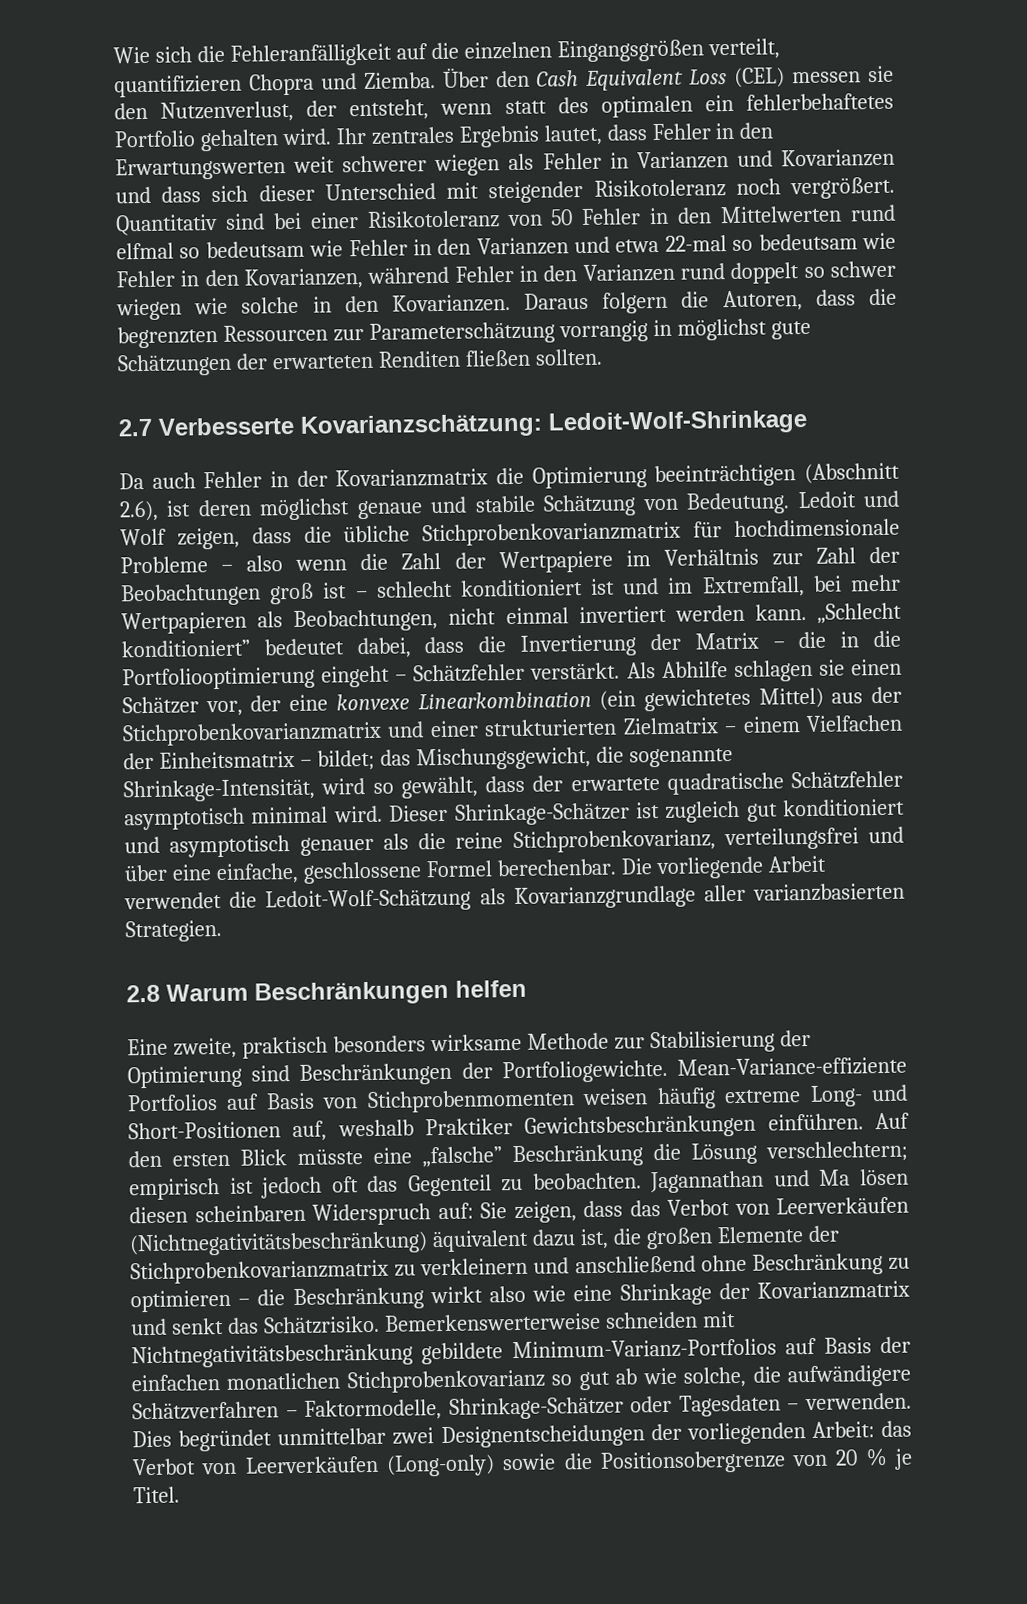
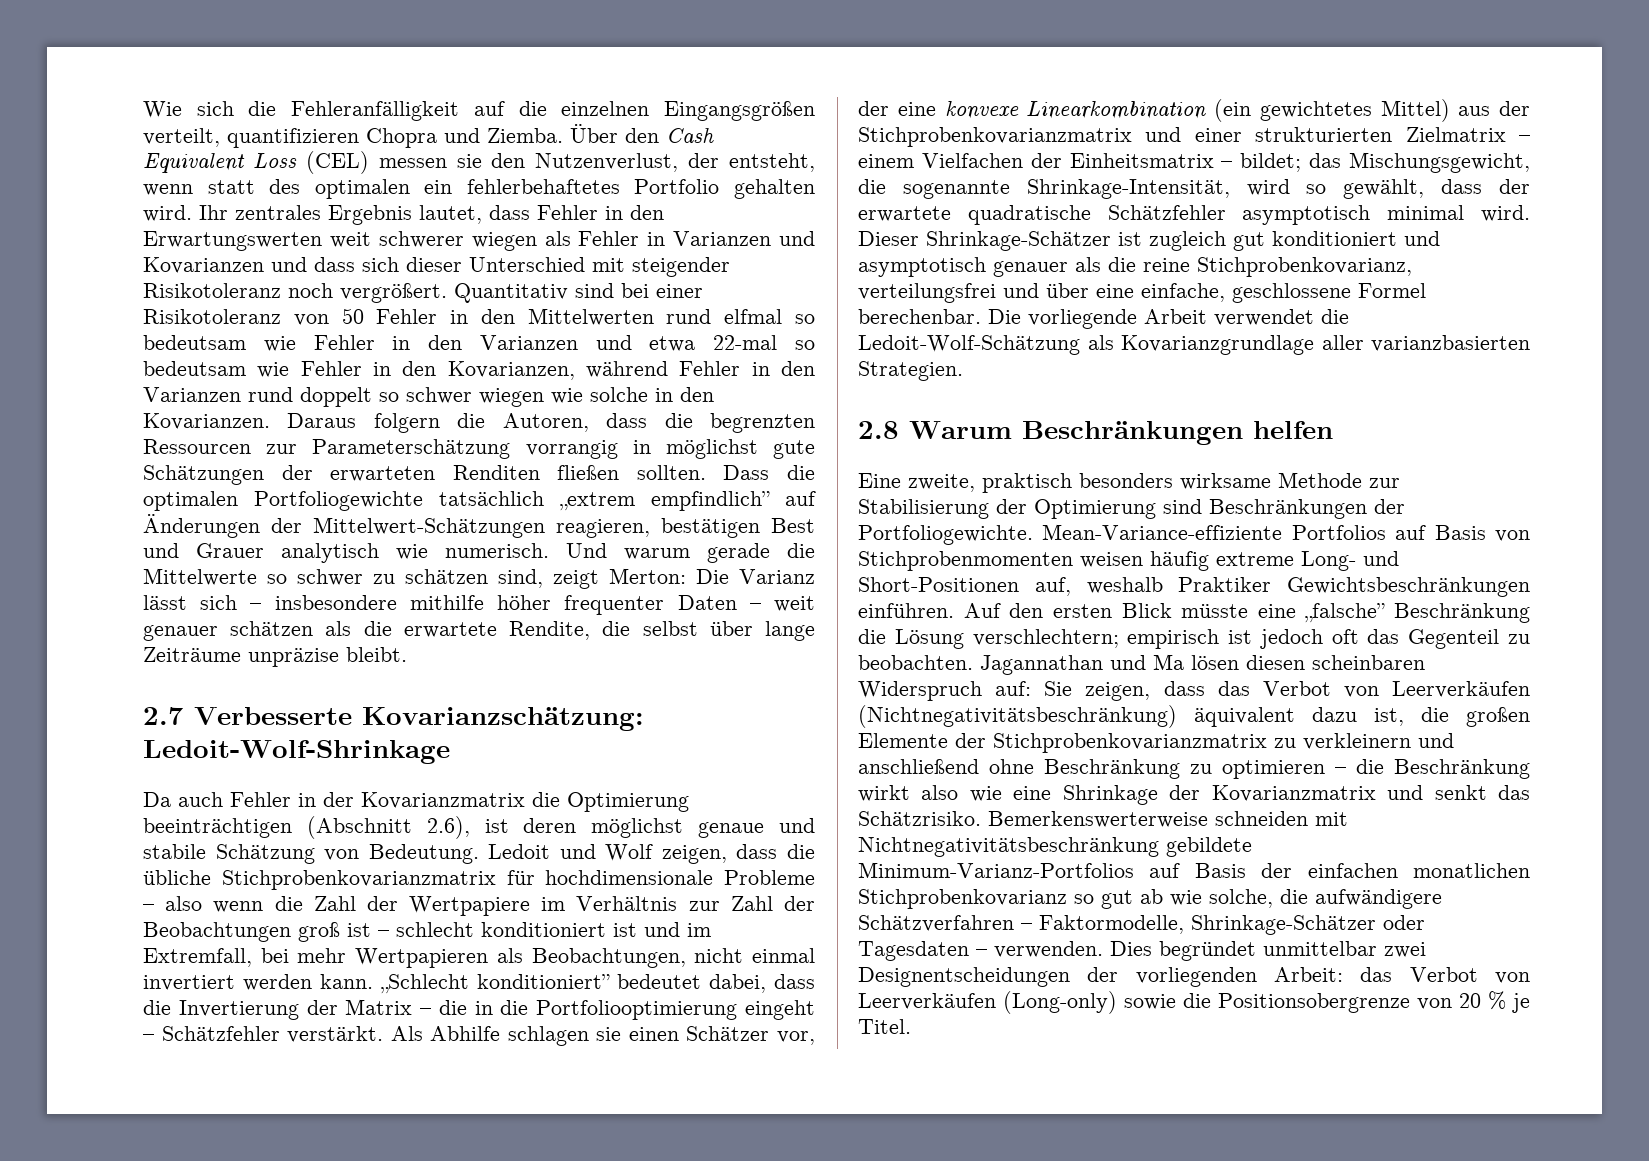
(603, 357) none -> [723,465,815,480] [143,491,816,511] [143,514,815,538] [143,543,815,563] [143,568,815,589] [143,595,815,615] [143,621,815,641] [143,647,407,667] Dass die optimalen Portfoliogewichte tatsächlich „extrem empfindlich” auf Änderungen der Mittelwert-Schätzungen reagieren, bestätigen Best und Grauer analytisch wie numerisch. Und warum gerade die Mittelwerte so schwer zu schätzen sind, zeigt Merton: Die Varianz lässt sich – insbesondere mithilfe höher frequenter Daten – weit genauer schätzen als die erwartete Rendite, die selbst über lange Zeiträume unpräzise bleibt.

